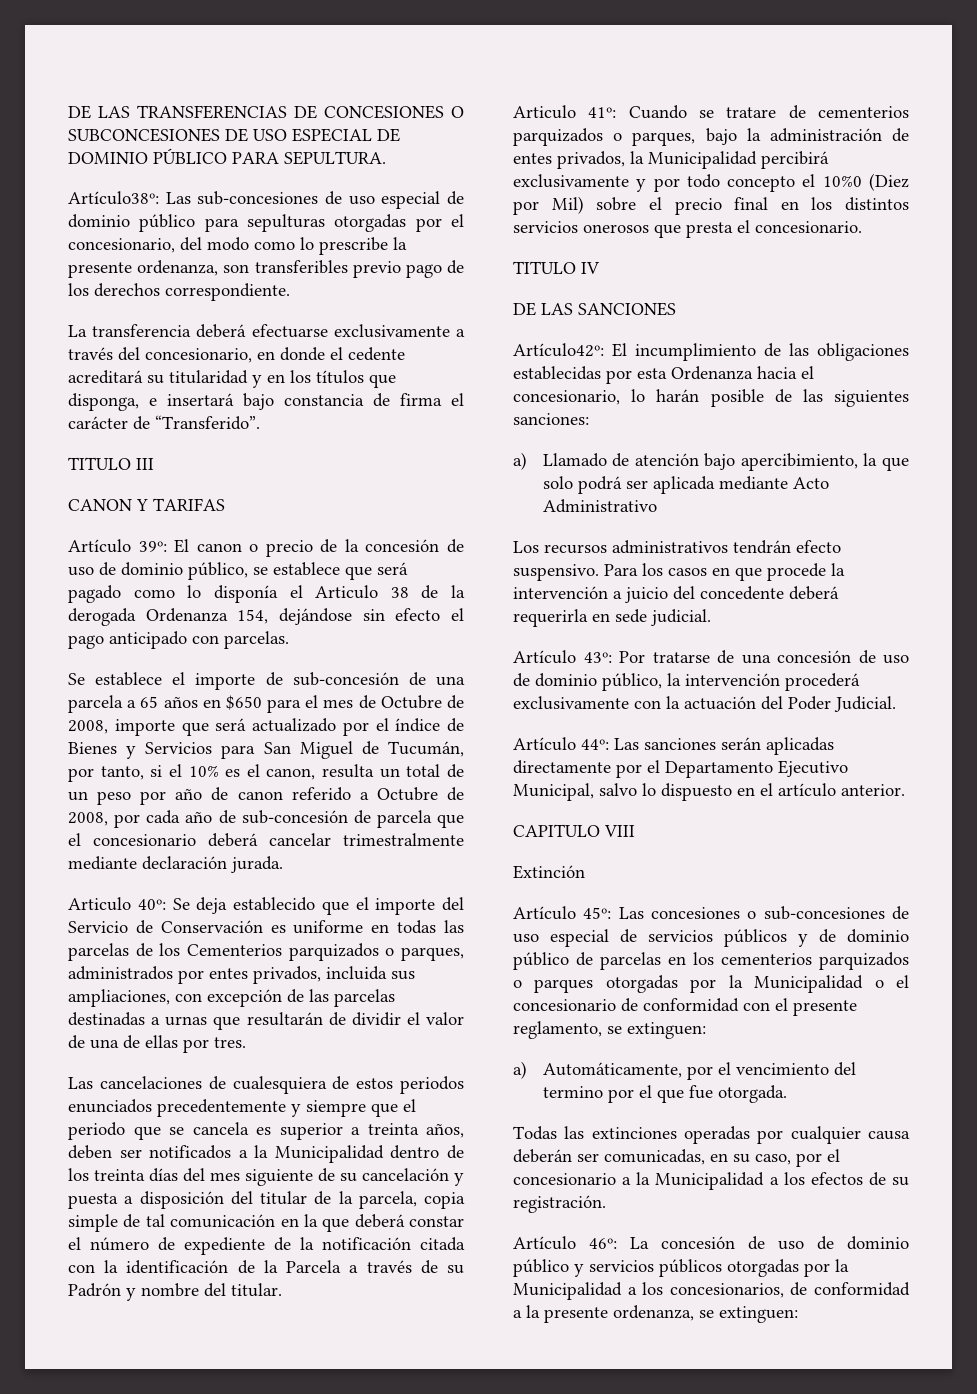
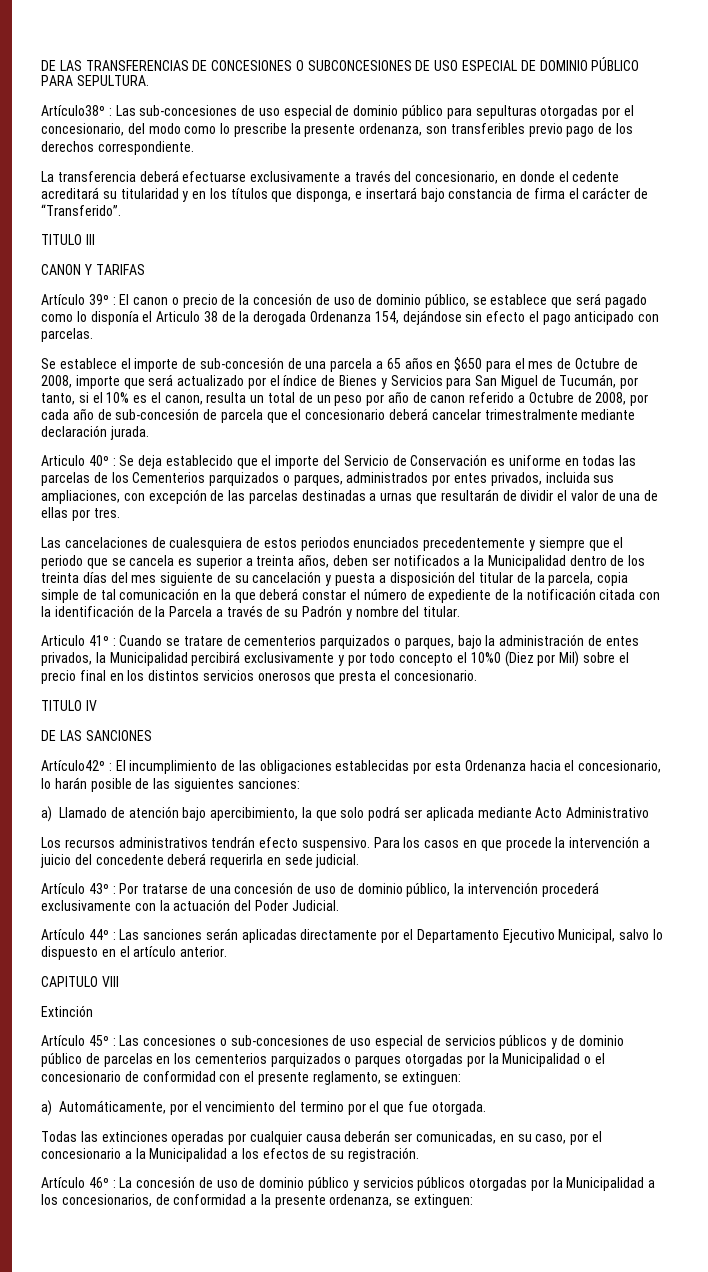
[68,191,159,205] Artículo38º: -> [41,105,112,116] Artículo38º :
[138,541,167,552] 39º: -> [88,294,116,305] 39º :
[137,899,166,910] 40º: -> [88,455,116,466] 40º :
[588,107,617,118] 41º: -> [88,635,116,646] 41º :
[513,343,604,357] Artículo42º: -> [41,760,112,771] Artículo42º :
[583,652,612,663] 43º: -> [88,883,116,894] 43º :
[581,739,609,750] 44º: -> [88,929,116,940] 44º :
[583,907,612,919] 45º: -> [88,1035,116,1046] 45º :
[589,1238,617,1249] 46º: -> [88,1177,116,1188] 46º :

